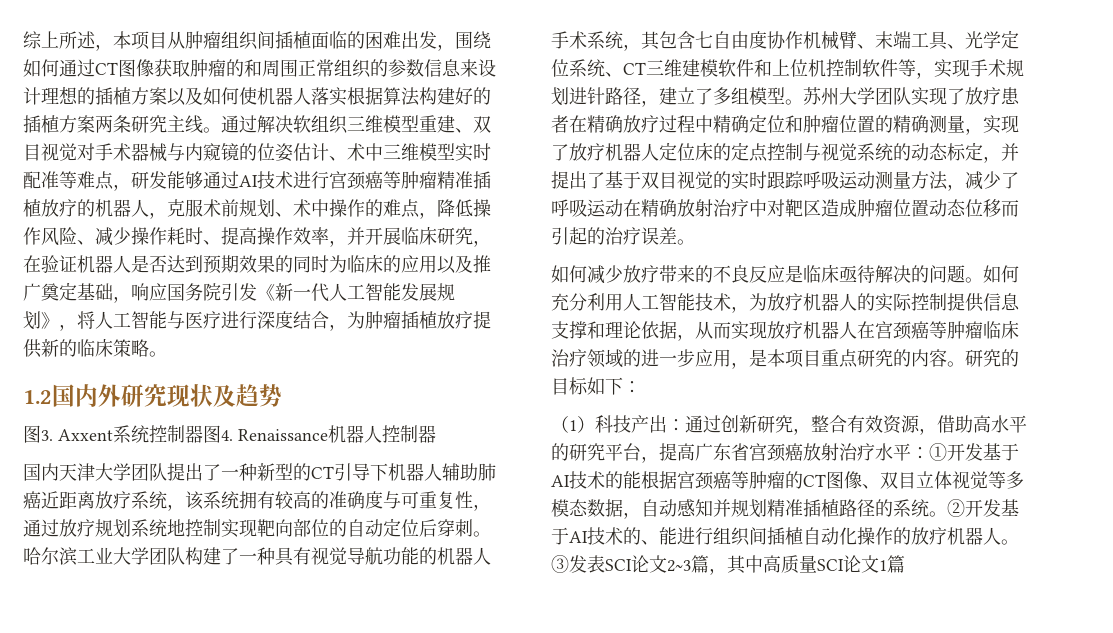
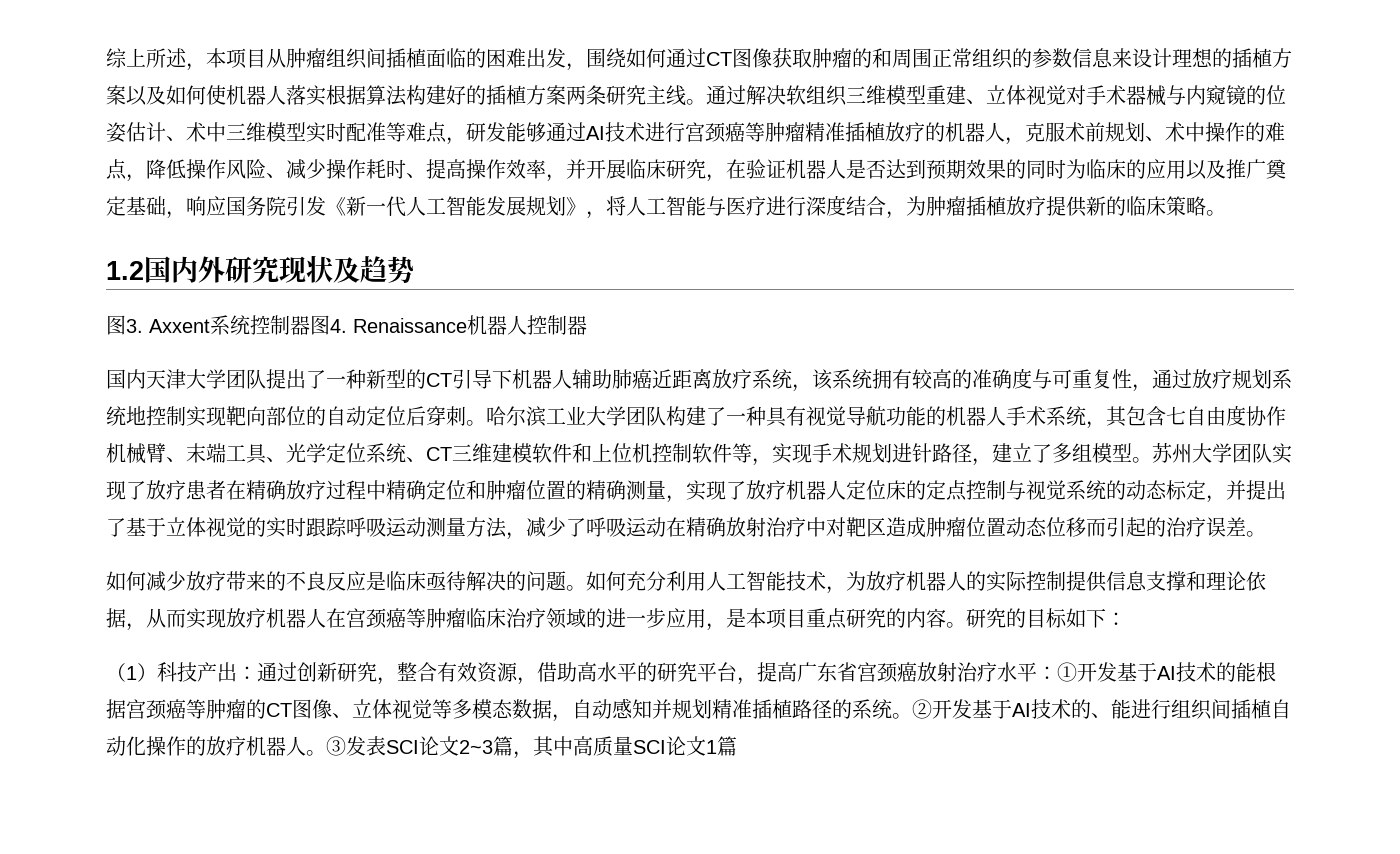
[473,116,491,133] [23,144,41,161] 双目 -> [986,85,1026,105] 立体
[641,172,677,189] 双目 -> [166,517,206,537] 立体
[880,472,916,489] 双目 -> (352, 715) none

